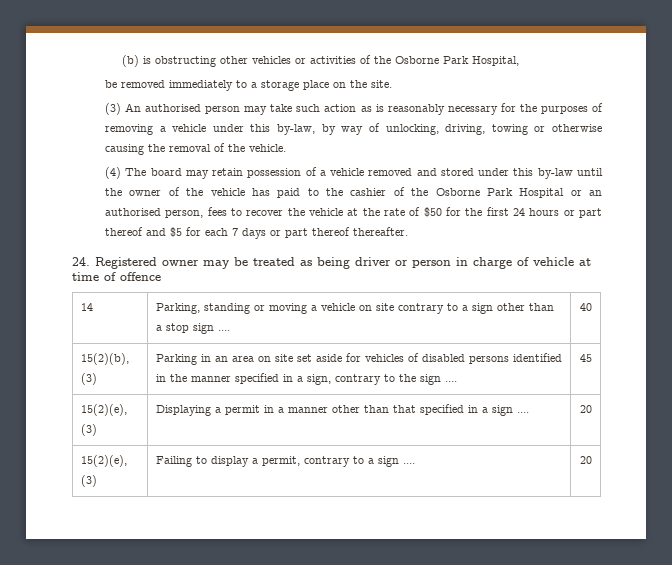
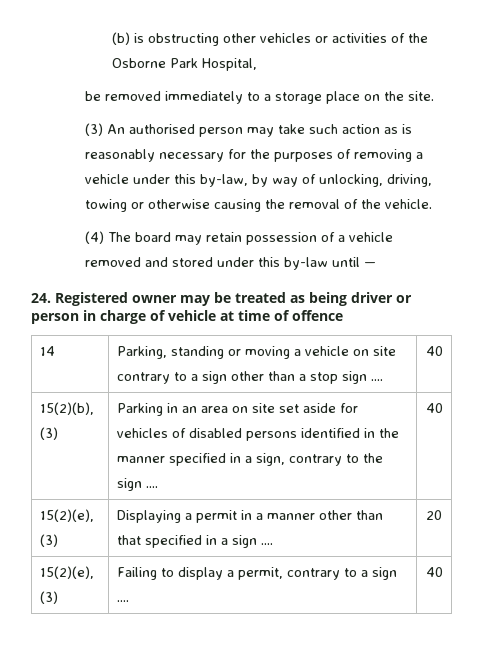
[105,187,603,198] [105,207,603,218] [105,227,409,239] the owner of the vehicle has paid to the cashier of the Osborne Park Hospital or an authorised person, fees to recover the vehicle at the rate of $50 for the first 24 hours or part thereof and $5 for each 7 days or part thereof thereafter. -> [364,262,377,267] —
[579,354,592,362] 45 -> [425,403,443,413] 40
[579,456,592,464] 20 -> [425,567,443,577] 40

